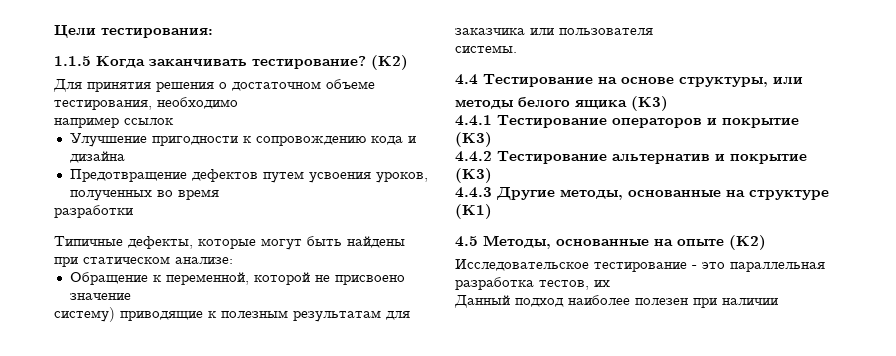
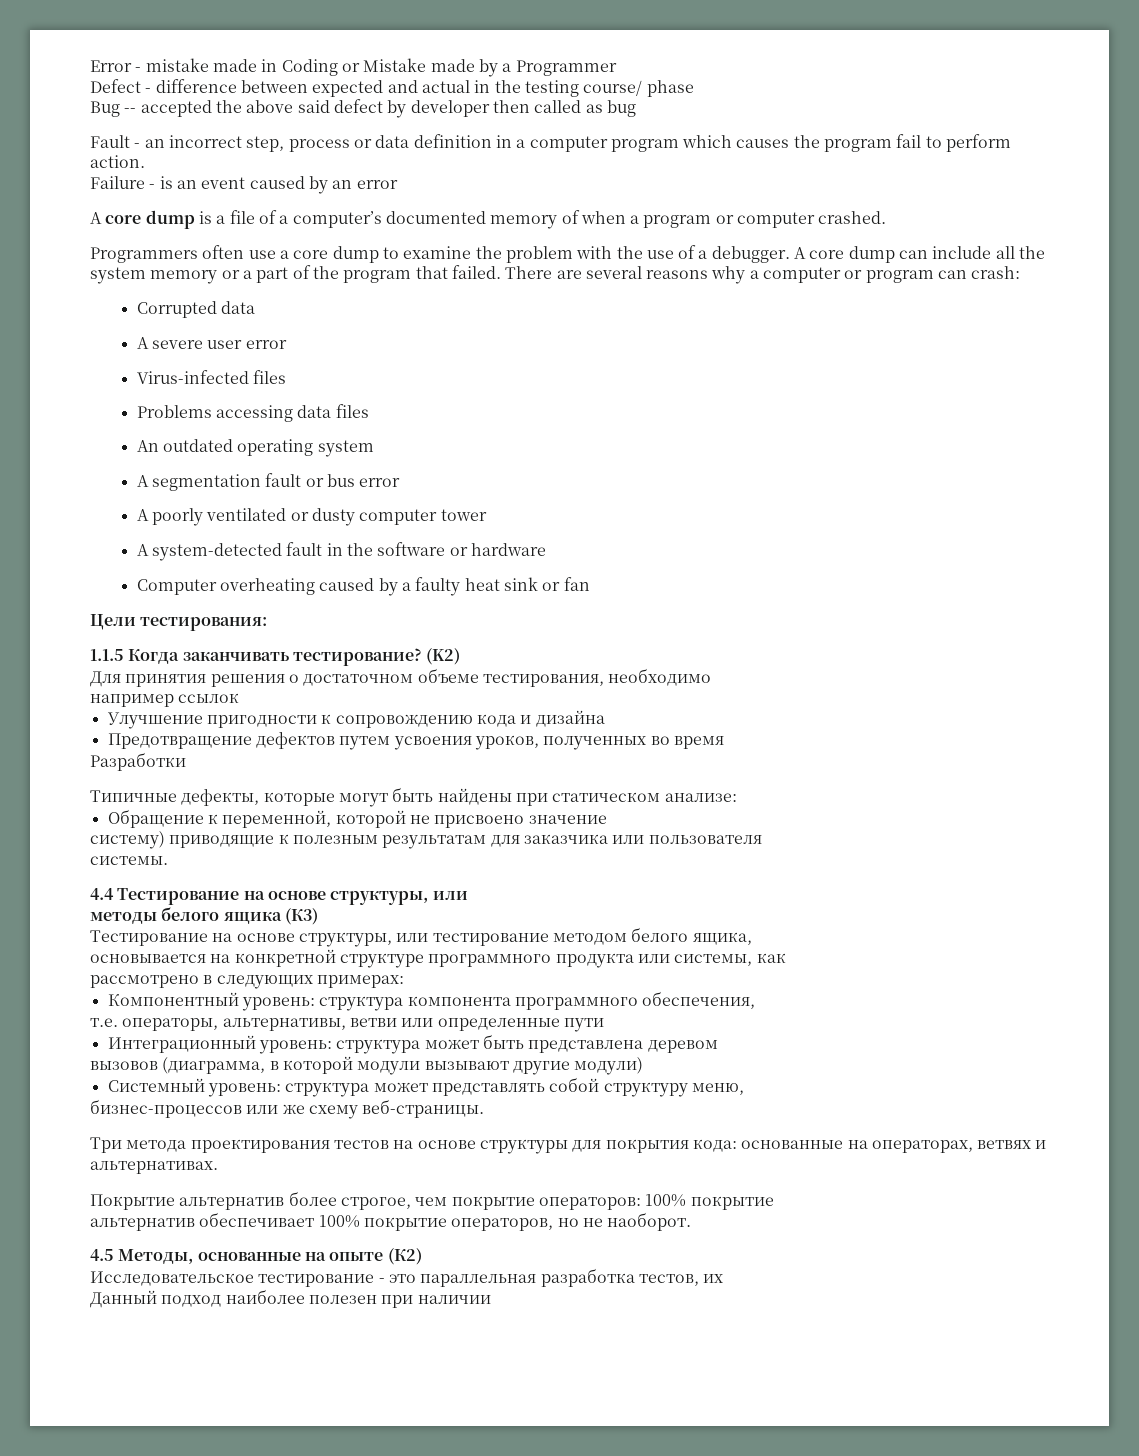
(54, 31) none -> [90,58,617,77] [90,79,694,97] [90,99,636,118] [90,134,1012,152] [90,155,145,168] [90,176,398,194] [90,210,887,229] [90,245,1046,263] [90,265,1021,284] [136,301,255,318] [136,337,287,349] [136,370,286,384] [136,404,369,422] [136,439,374,457] [136,473,401,491] [136,508,487,526] [136,542,546,561] [136,577,590,596] Error - mistake made in Coding or Mistake made by a Programmer // Defect - difference between expected and actual in the testing course/ phase // Bug -- accepted the above said defect by developer then called as bug // Fault - an incorrect step, process or data definition in a computer program which causes the program fail to perform action. // Failure - is an event caused by an error // A core dump is a file of a computer’s documented memory of when a program or computer crashed. // Programmers often use a core dump to examine the problem with the use of a debugger. A core dump can include all the system memory or a part of the program that failed. There are several reasons why a computer or program can crash: // Corrupted data // A severe user error // Virus-infected files // Problems accessing data files // An outdated operating system // A segmentation fault or bus error // A poorly ventilated or dusty computer tower // A system-detected fault in the software or hardware // Computer overheating caused by a faulty heat sink or fan //
[54,205,133,218] разработки -> [90,752,186,771] Разработки
[455,115,799,128] [455,132,492,147] [455,151,807,164] [455,168,492,183] [455,187,829,200] [455,204,492,219] 4.4.1 Тестирование операторов и покрытие (K3) // 4.4.2 Тестирование альтернатив и покрытие (К3) // 4.4.3 Другие методы, основанные на структуре (К1) -> [90,927,752,947] [90,949,786,968] [90,975,404,989] [107,991,756,1011] [90,1018,604,1032] [107,1034,718,1054] [90,1056,644,1075] [107,1077,744,1097] [90,1099,485,1119] [90,1137,1047,1154] [90,1161,218,1174] [90,1191,774,1210] [90,1212,692,1231] Тестирование на основе структуры, или тестирование методом белого ящика, // основывается на конкретной структуре программного продукта или системы, как // рассмотрено в следующих примерах: // Компонентный уровень: структура компонента программного обеспечения, // т.е. операторы, альтернативы, ветви или определенные пути // Интеграционный уровень: структура может быть представлена деревом // вызовов (диаграмма, в которой модули вызывают другие модули) // Системный уровень: структура может представлять собой структуру меню, // бизнес-процессов или же схему веб-страницы. // Три метода проектирования тестов на основе структуры для покрытия кода: основанные на операторах, ветвях и альтернативах. // Покрытие альтернатив более строгое, чем покрытие операторов: 100% покрытие // альтернатив обеспечивает 100% покрытие операторов, но не наоборот.

